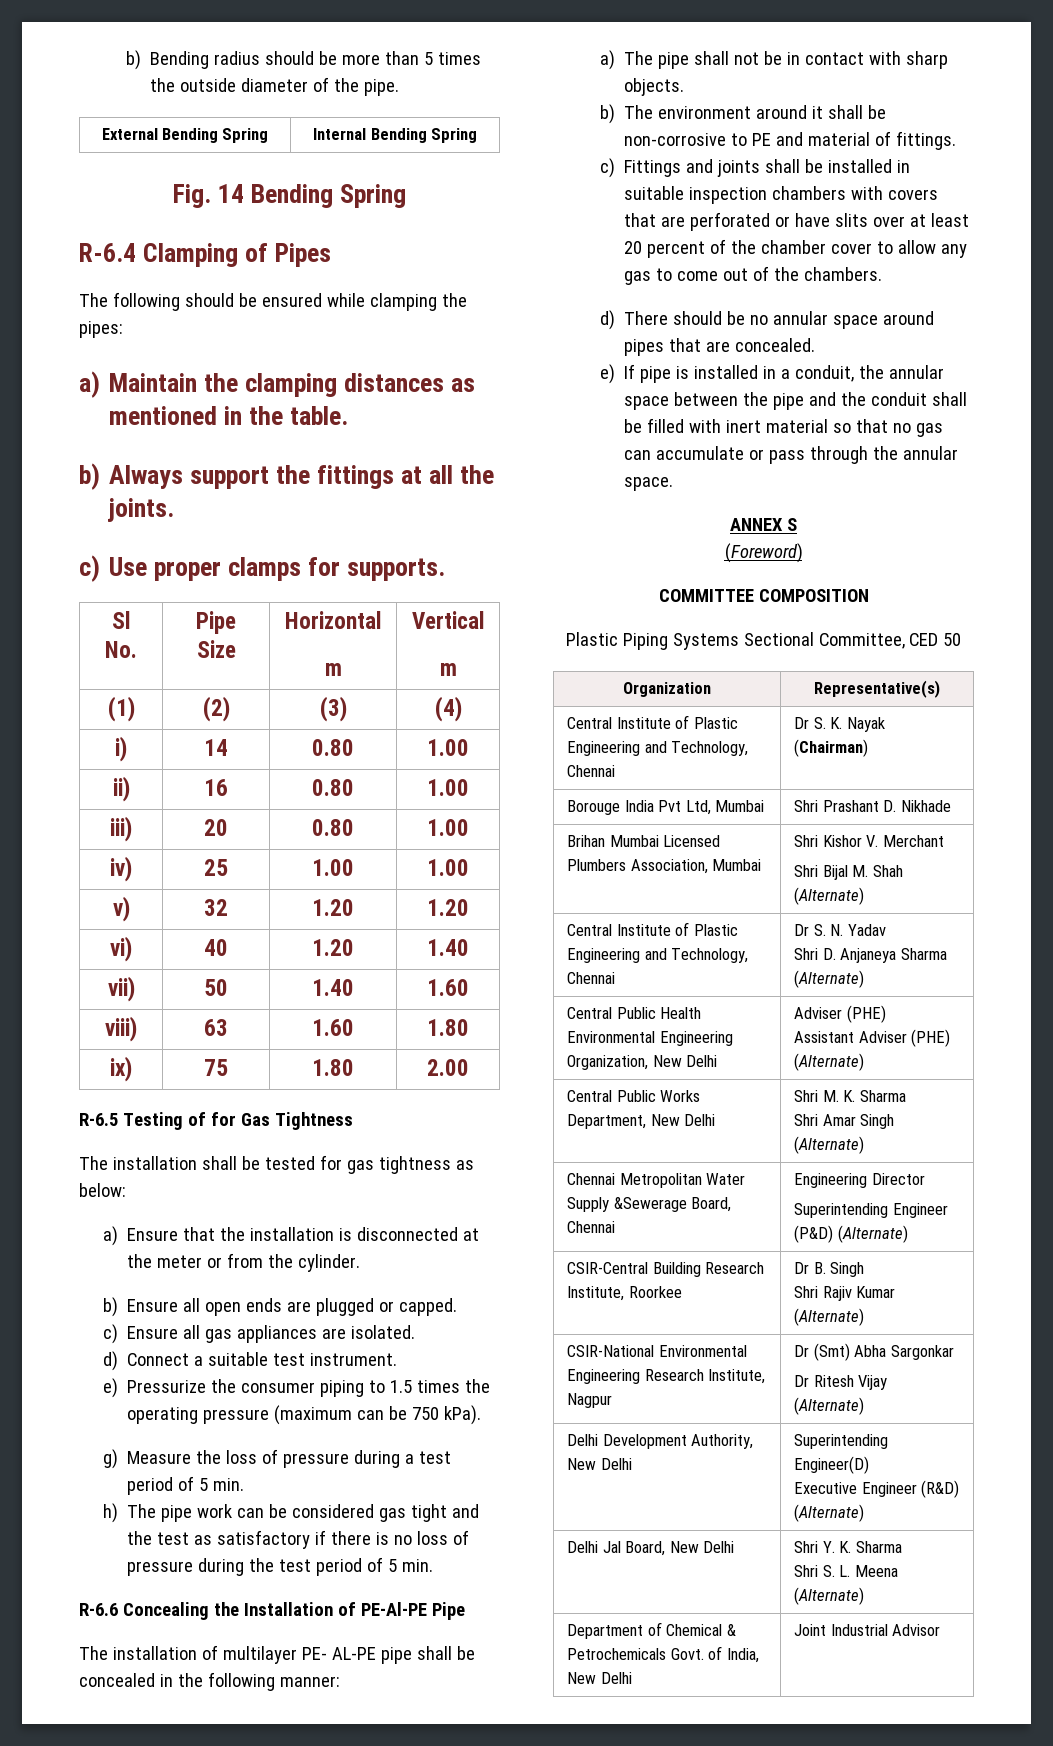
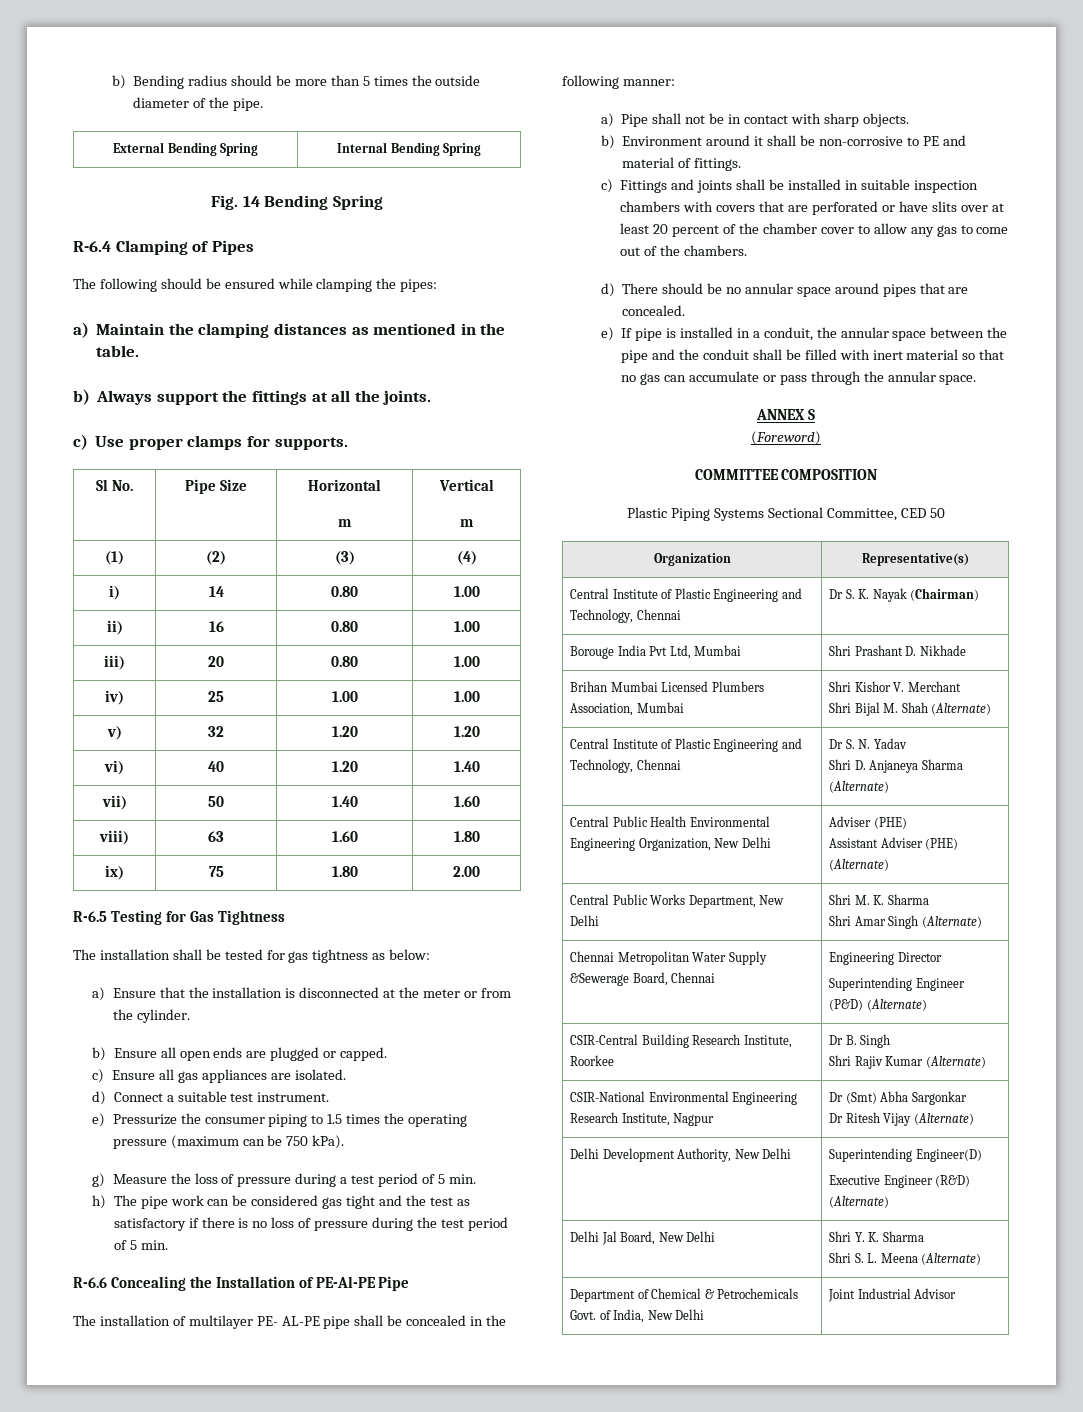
[187,1112,206,1126] of -> (162, 917) none
[624,51,690,69] The pipe -> [621,114,649,127] Pipe
[624,105,752,119] The environment -> [622,136,703,146] Environment

